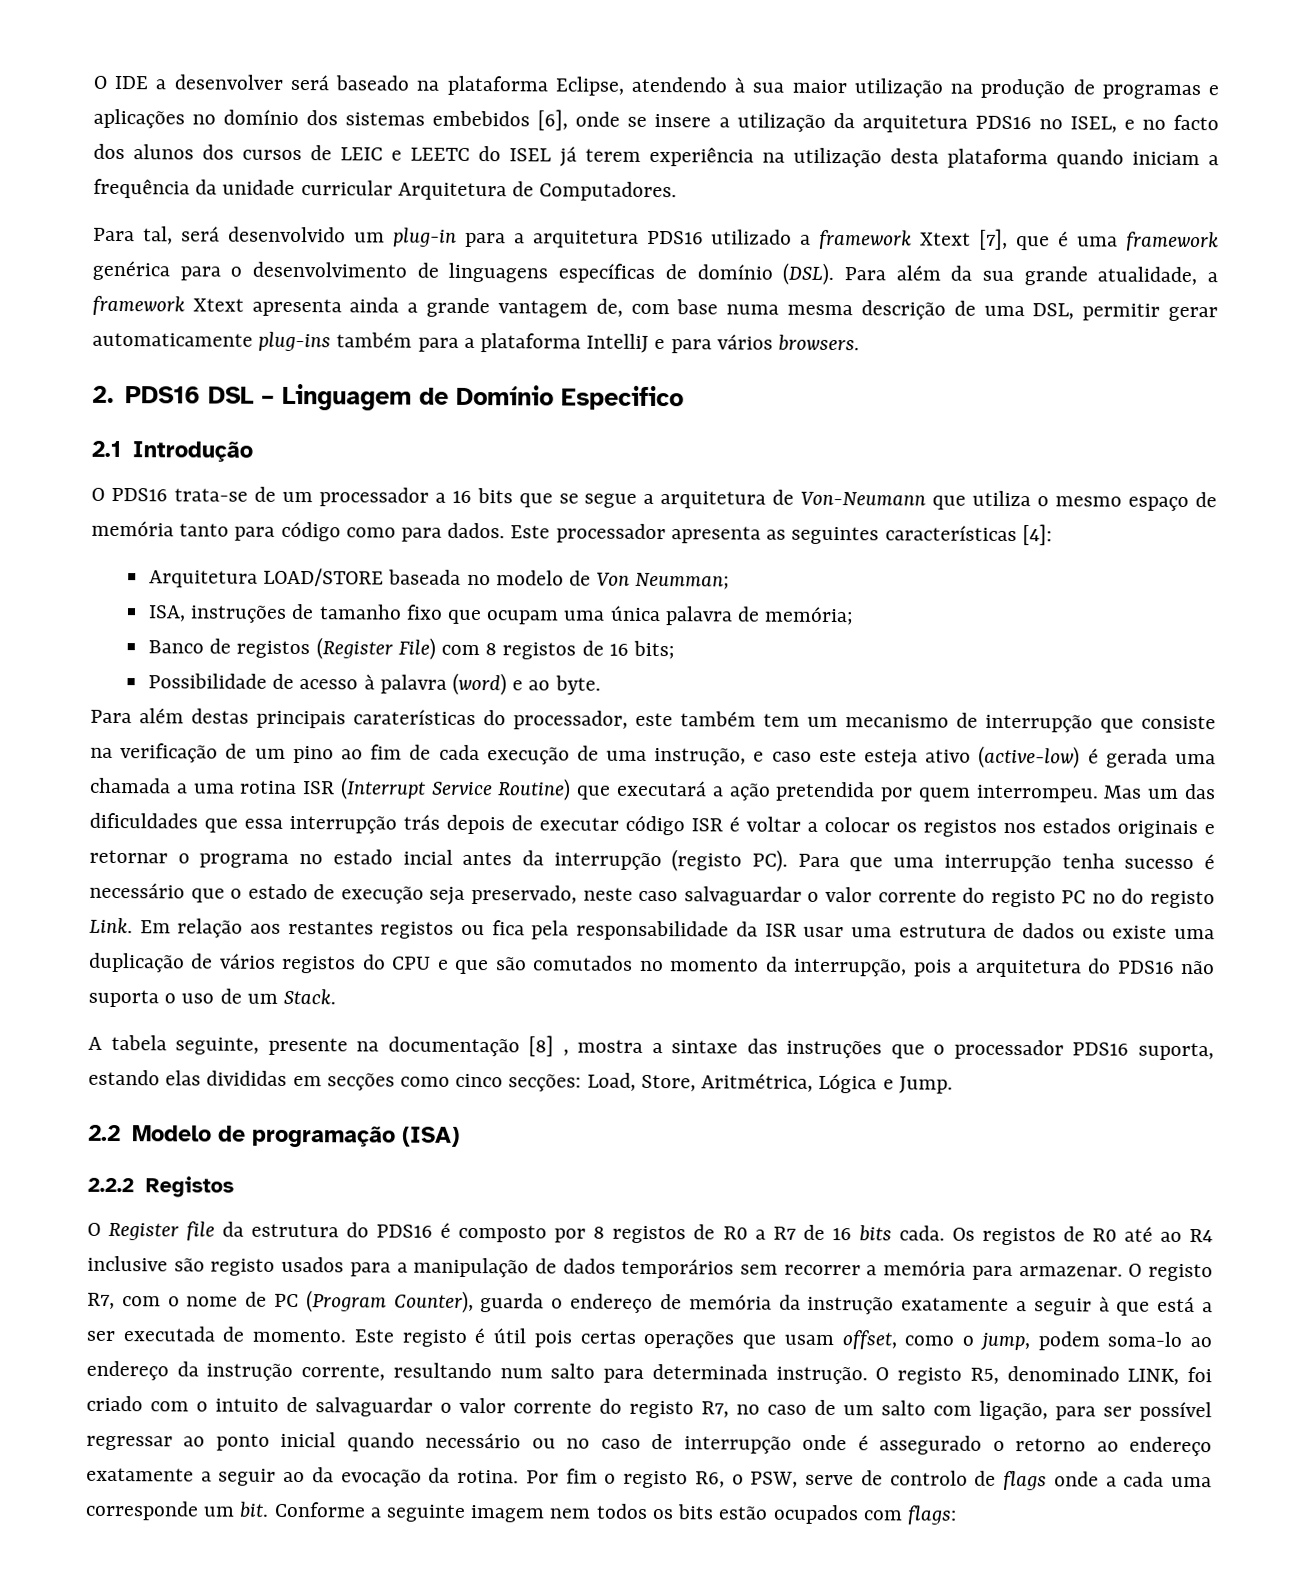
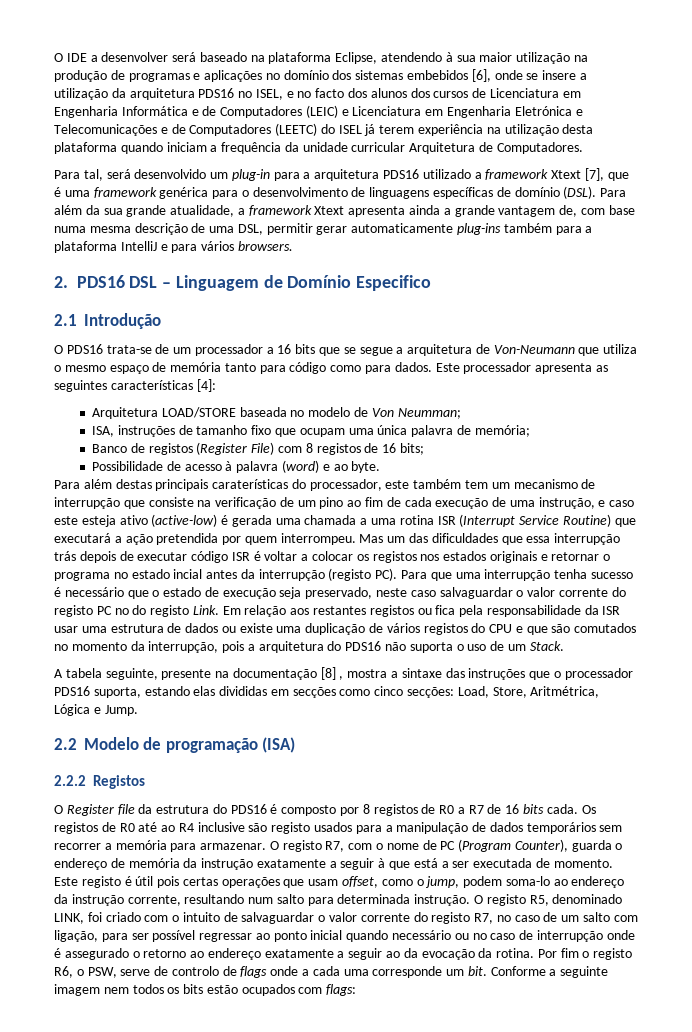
[340,147,471,161] LEIC e LEETC -> [489,88,581,98] [54,105,583,118] [54,123,318,136] Licenciatura em Engenharia Informática e de Computadores (LEIC) e Licenciatura em Engenharia Eletrónica e Telecomunicações e de Computadores (LEETC)

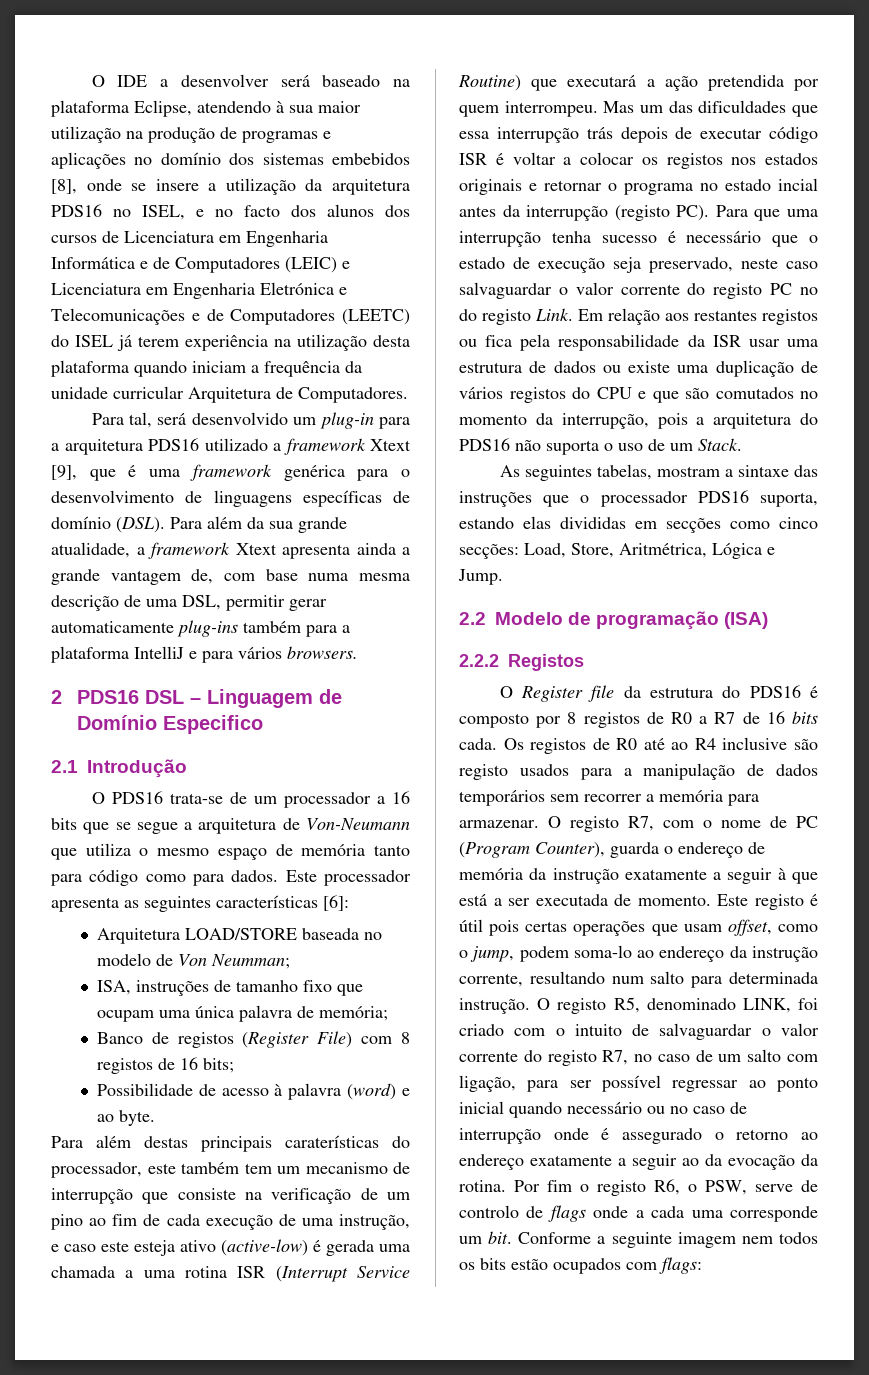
[471,69,491,82] [6], -> [51,179,77,194] [8],
[584,168,604,181] [7], -> [51,465,77,480] [9],
[54,276,68,288] 2. -> [51,690,62,704] 2
[196,379,216,392] [4]: -> [323,895,349,911] [6]:
[54,667,388,680] A tabela seguinte, presente na documentação [8] , mostra -> [499,464,720,481] As seguintes tabelas, mostram

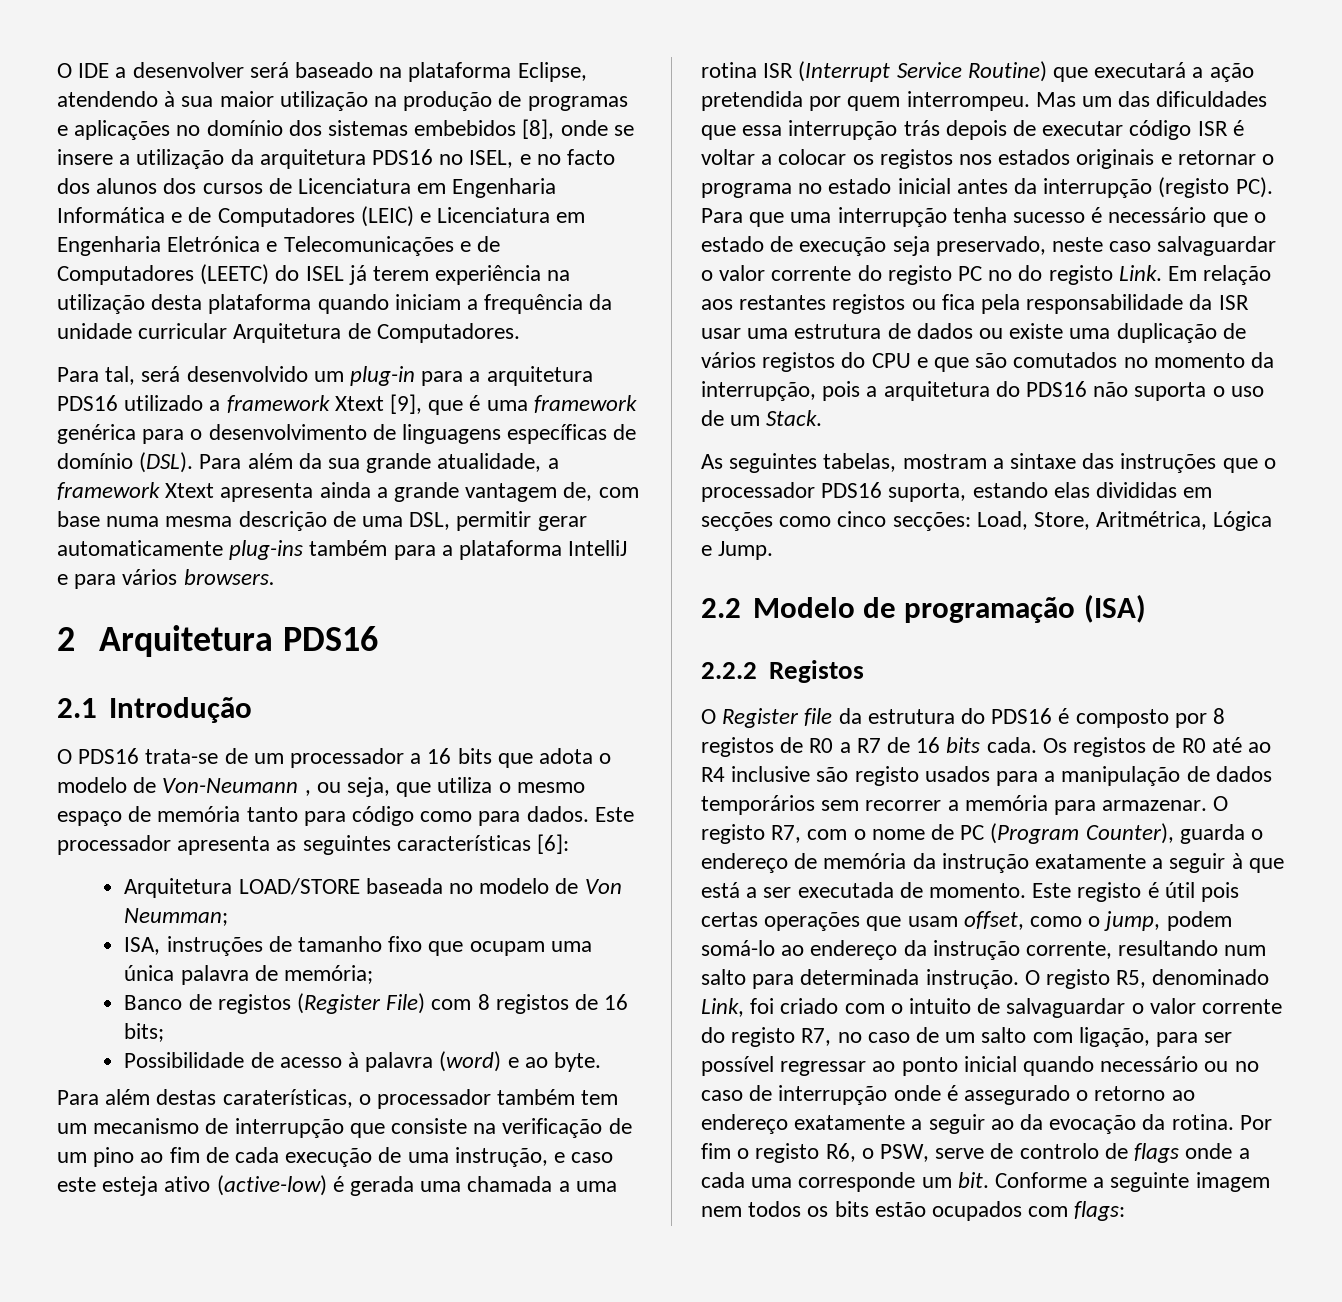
[77,689,343,708] [77,715,264,734] PDS16 DSL – Linguagem de Domínio Especifico -> [98,625,378,657] Arquitetura PDS16
[115,818,410,834] se segue a arquitetura de Von-Neumann -> [539,748,612,764] [57,777,391,797] adota o modelo de Von-Neumann , ou seja,
[201,1135,410,1152] [51,1162,176,1178] principais caraterísticas do processador, este -> [222,1089,492,1109] caraterísticas, o processador
[778,178,818,191] incial -> [897,178,951,194] inicial
[573,945,632,958] soma-lo -> [701,940,775,956] somá-lo
[742,998,791,1013] LINK, -> [701,998,744,1017] Link,

